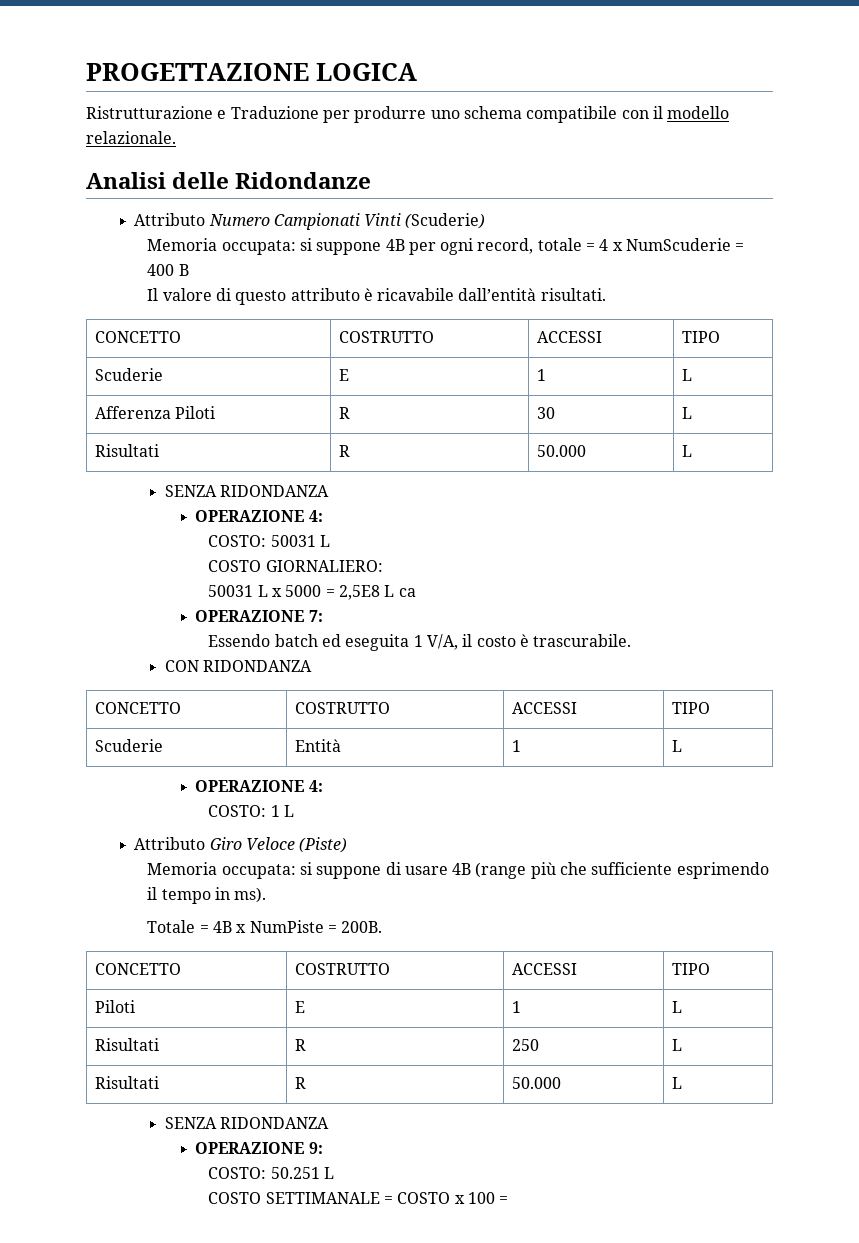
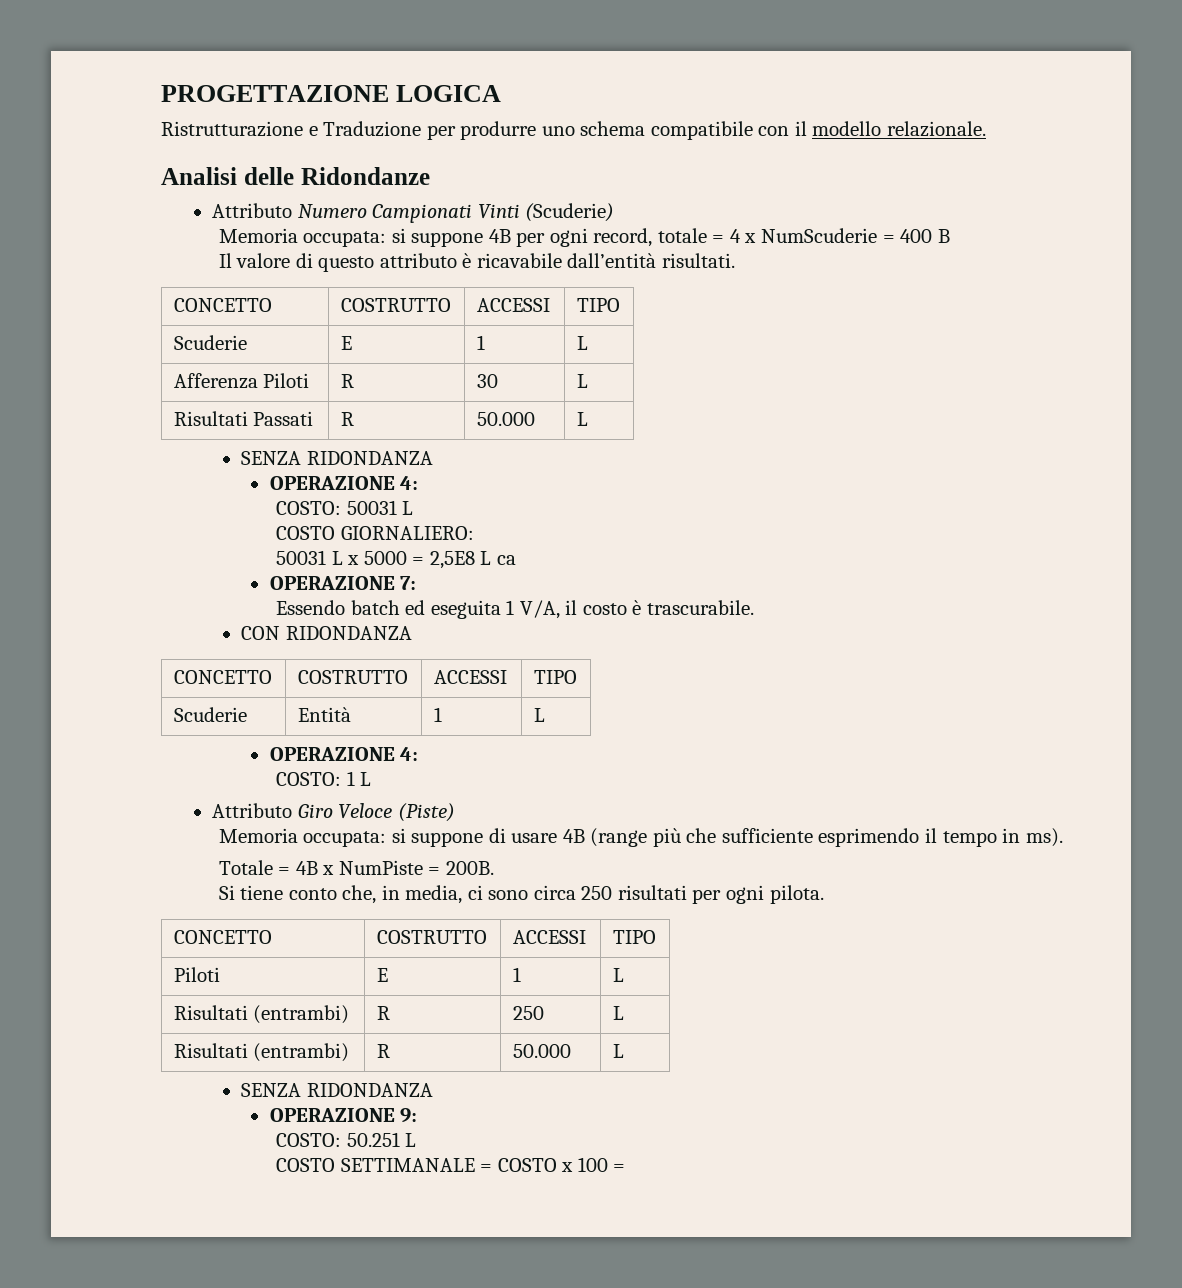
(159, 450) none -> [253,411,314,426] Passati
(383, 927) none -> [218,885,824,904] // Si tiene conto che, in media, ci sono circa 250 risultati per ogni pilota.
(159, 1044) none -> [253,1005,350,1024] (entrambi)
(159, 1082) none -> [253,1043,350,1062] (entrambi)

